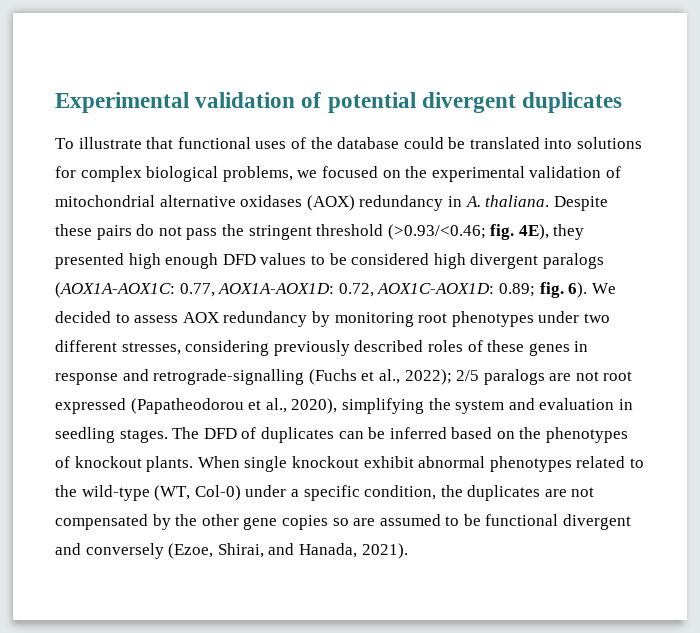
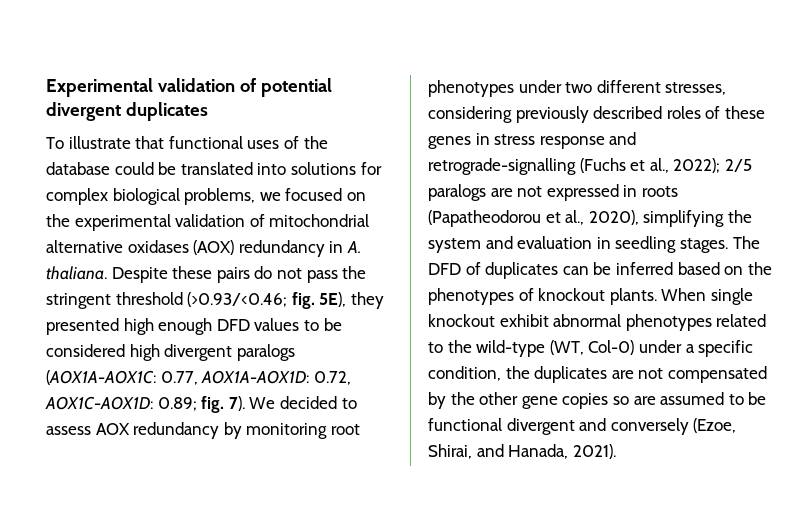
[518,224,549,240] 4E), -> [319,292,347,307] 5E),
[568,282,588,298] 6). -> [228,396,245,411] 7).
(589, 346) none -> [494,134,536,145] stress
[603,371,633,381] [55,398,126,414] root expressed -> [546,184,678,201] expressed in roots

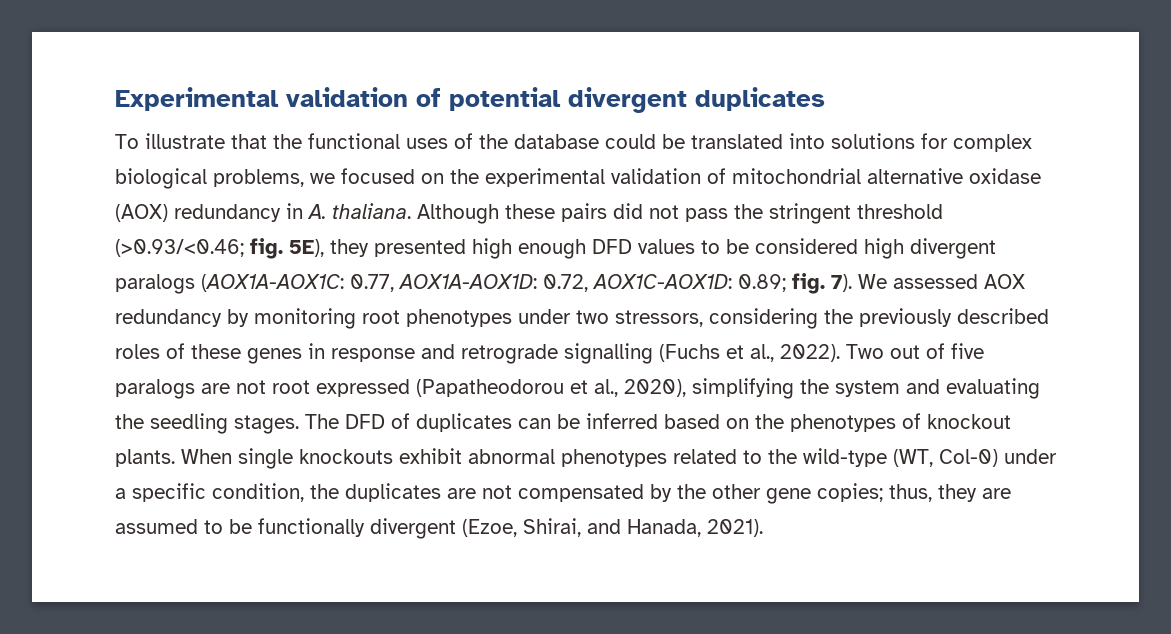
(165, 142) none -> [273,134,302,149] the
[127,240,189,253] oxidases -> [969,168,1041,184] oxidase
[111,267,168,283] Despite -> [417,204,499,224] Although
[254,266,273,279] do -> [613,203,643,219] did
[279,396,357,409] [46,426,91,435] decided to assess -> [893,274,978,289] assessed
[596,80,727,95] [428,106,512,123] different stresses, considering -> [615,308,853,329] stressors, considering the
[494,134,536,145] stress -> (325, 351) none
[428,158,576,175] retrograde-signalling -> [461,343,653,364] retrograde signalling
[673,158,752,173] [428,184,678,201] 2022); 2/5 paralogs are not expressed in roots -> [780,343,984,362] [115,379,410,399] 2022). Two out of five paralogs are not root expressed
[517,236,611,249] evaluation in -> [946,378,1040,399] [115,414,144,429] evaluating the
[428,314,495,327] knockout -> [299,449,393,464] knockouts
[562,393,629,409] copies so -> [817,483,977,502] copies; thus, they
[428,418,689,435] functional divergent and conversely -> [258,518,456,539] functionally divergent

